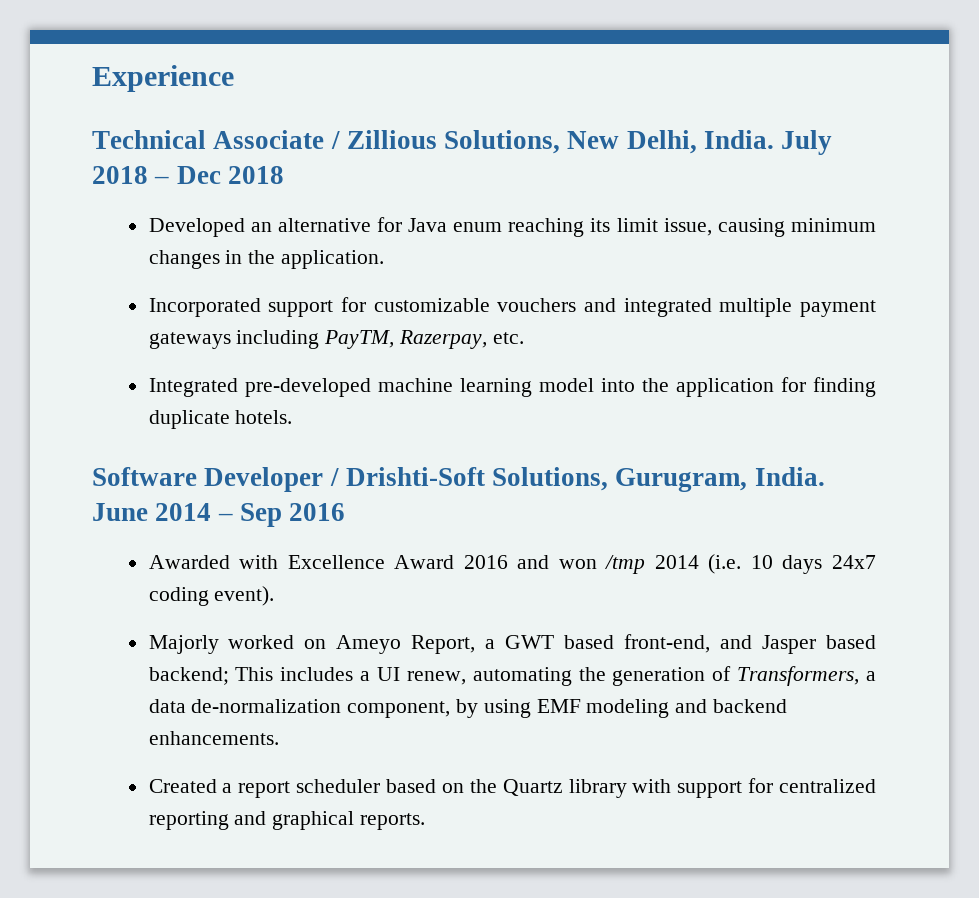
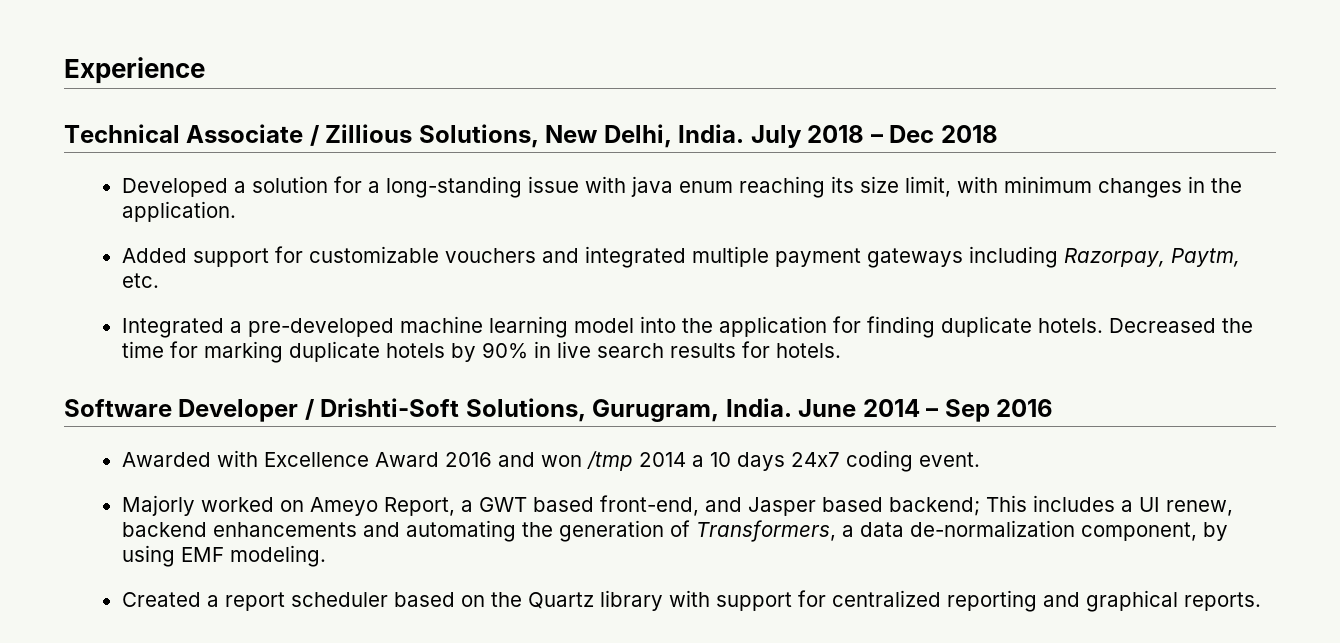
[250,217,785,237] an alternative for Java enum reaching its limit issue, causing -> [233,176,998,198] a solution for a long-standing issue with java enum reaching its size limit, with
[148,298,261,317] Incorporated -> [121,248,187,263] Added
[324,330,487,349] PayTM, Razerpay, -> [1063,248,1240,267] Razorpay, Paytm,
(238, 387) none -> [229,321,242,333] a
(293, 417) none -> [1108,318,1253,333] [121,341,841,363] Decreased the time for marking duplicate hotels by 90% in live search results for hotels.
[708,554,742,574] (i.e. -> [691,455,704,467] a
[214,586,275,606] event). -> [918,452,980,467] event.
(466, 678) none -> [121,522,400,537] backend enhancements and
[586,699,787,718] [148,731,279,745] modeling and backend enhancements. -> [229,545,326,567] modeling.

